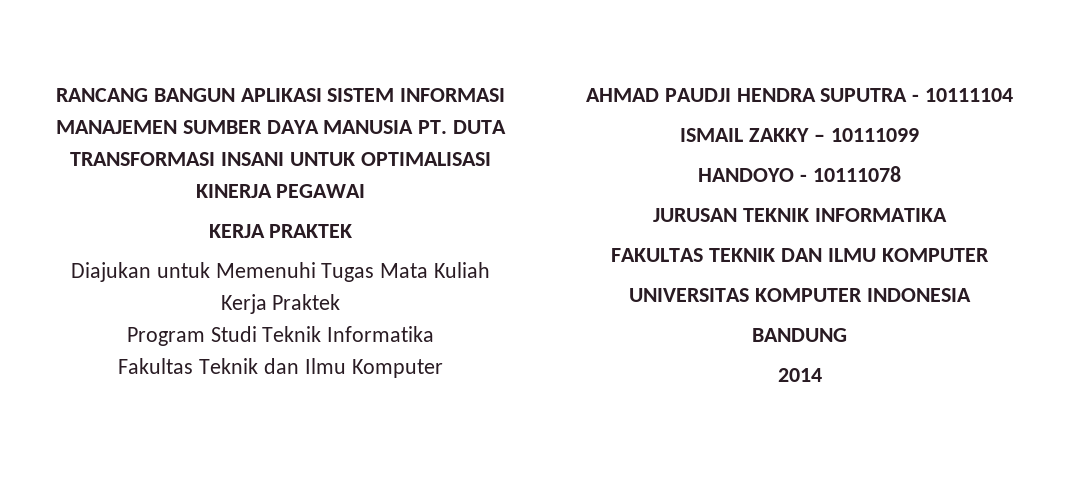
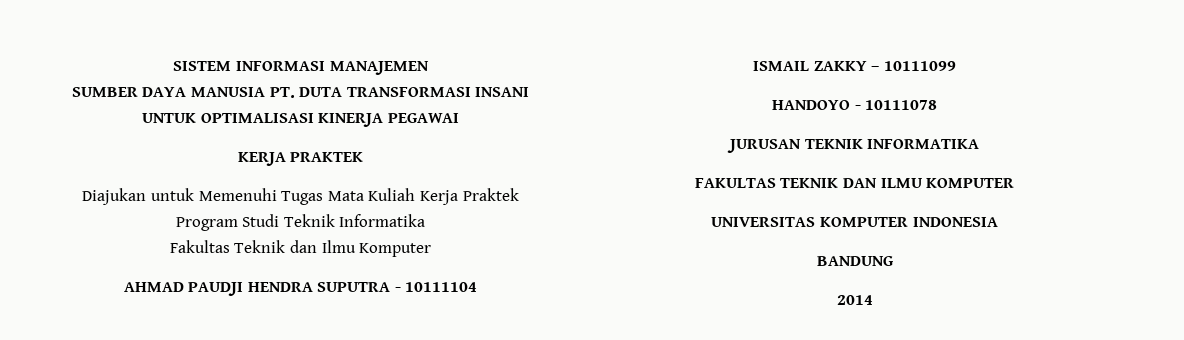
[55,88,322,102] RANCANG BANGUN APLIKASI -> (173, 66) none
(177, 127) none -> (429, 68) //

